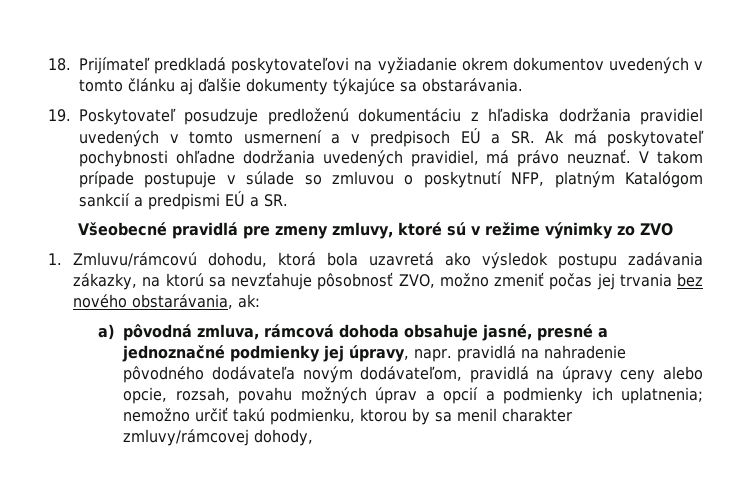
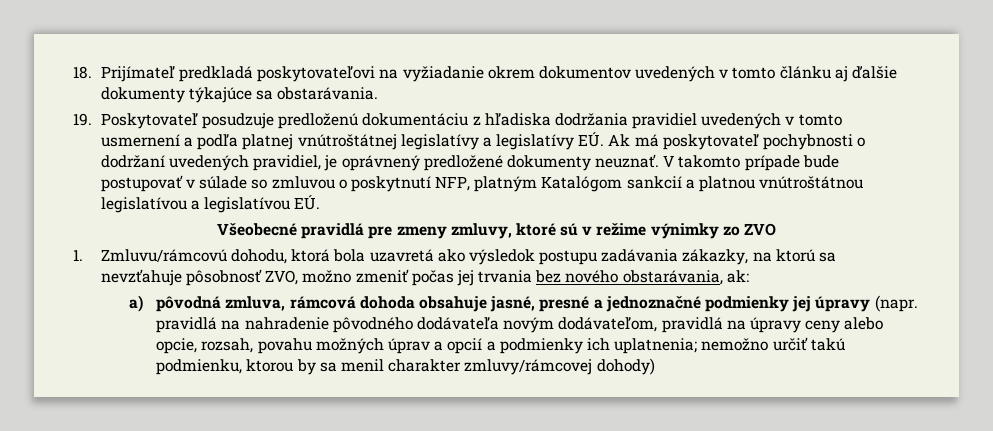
[350,128,704,147] [79,149,704,167] [79,171,217,188] v predpisoch EÚ a SR. Ak má poskytovateľ pochybnosti ohľadne dodržania uvedených pravidiel, má právo neuznať. V takom prípade postupuje -> [197,132,866,150] [100,154,839,171] [100,175,183,192] podľa platnej vnútroštátnej legislatívy a legislatívy EÚ. Ak má poskytovateľ pochybnosti o dodržaní uvedených pravidiel, je oprávnený predložené dokumenty neuznať. V takomto prípade bude postupovať
[148,191,288,210] predpismi EÚ a SR. -> [698,176,864,192] [100,195,321,213] platnou vnútroštátnou legislatívou a legislatívou EÚ.
[349,345,453,362] úpravy, napr. -> [815,295,918,312] úpravy (napr.
[254,429,314,446] dohody, -> [596,358,655,375] dohody)

